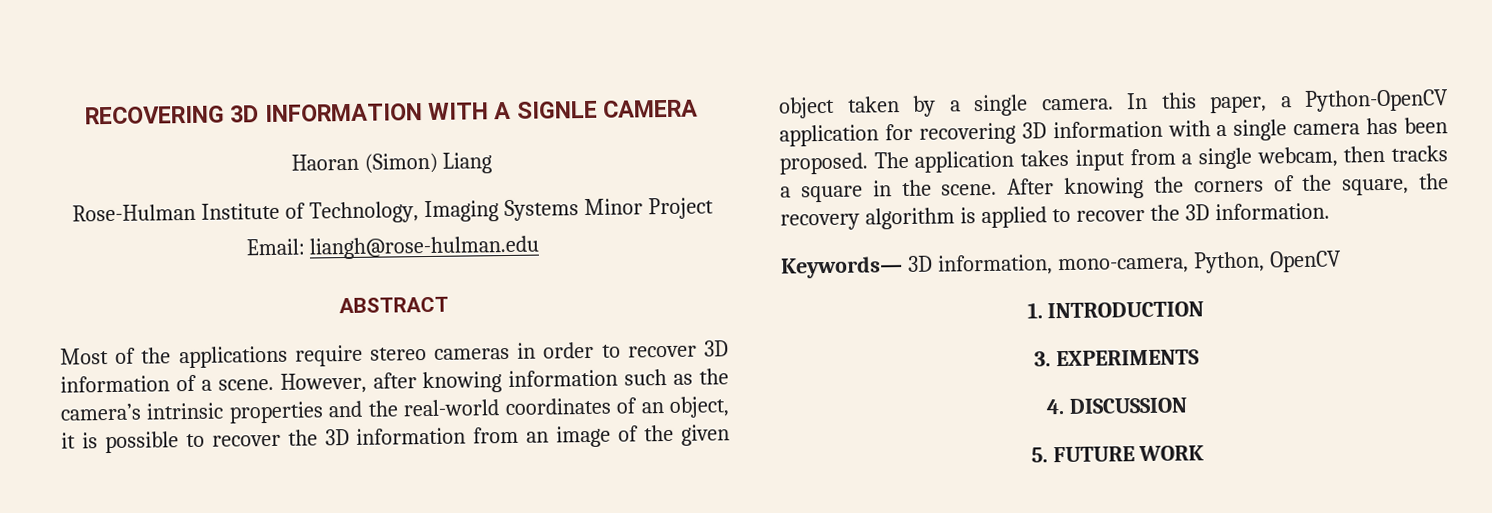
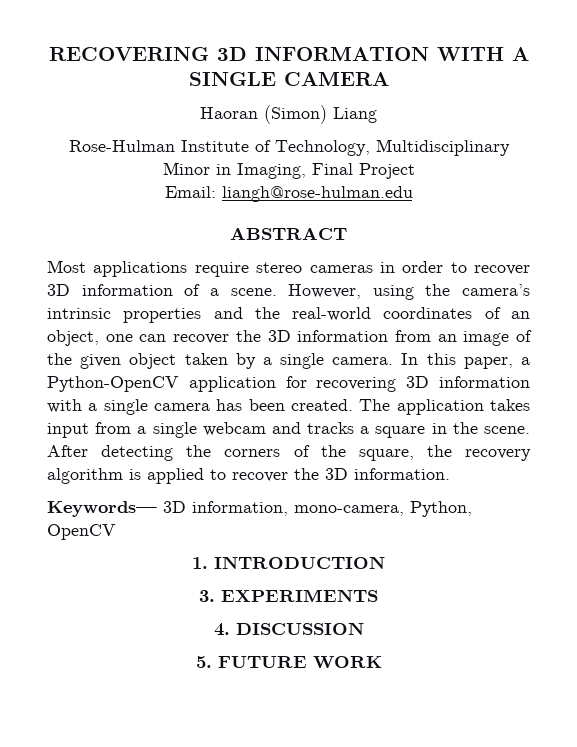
[516,100,598,119] SIGNLE -> [188,72,276,86] SINGLE
[423,198,643,223] Imaging Systems Minor -> [375,139,510,156] [162,162,353,179] Multidisciplinary Minor in Imaging, Final
[115,347,172,364] of the -> (86, 266) none
[372,368,694,394] after knowing information such as -> [372,285,414,300] using
[61,431,205,454] it is possible to -> [105,334,167,342] one can
[779,152,868,175] proposed. -> [291,399,353,411] created.
[1256,145,1386,168] webcam, then -> [202,422,301,436] webcam and
[1064,177,1144,199] knowing -> [101,445,174,461] detecting

